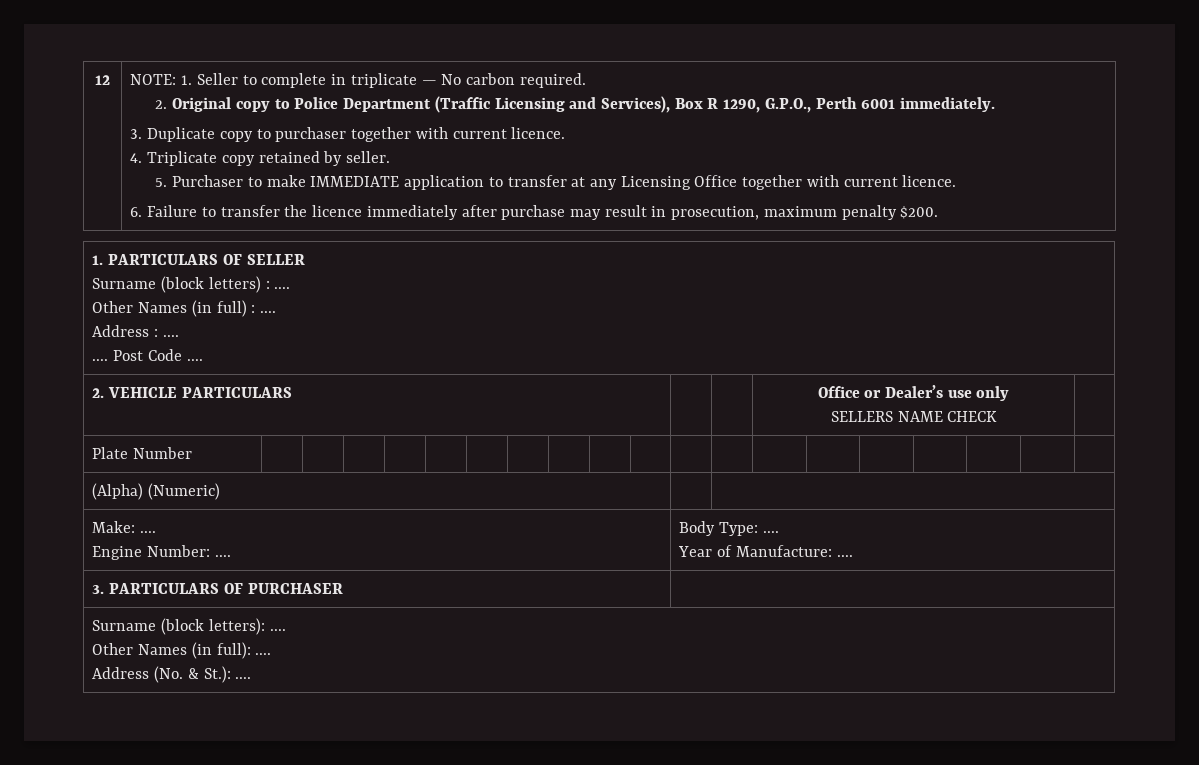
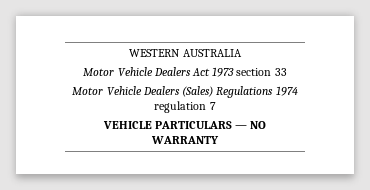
[95,75,110,85] [130,73,586,88] [155,96,996,113] [130,127,566,142] [130,151,391,166] [155,175,957,190] [130,205,939,220] [92,254,305,265] [92,276,291,293] [92,300,277,317] [92,325,179,337] [92,349,203,361] [92,387,292,398] [817,385,1010,401] [830,411,998,422] [92,447,193,459] [92,483,221,500] [92,521,157,533] [92,545,231,560] [679,521,779,536] [678,545,853,557] [92,583,343,594] [92,618,286,635] [92,642,272,659] [92,666,252,683] 12 | NOTE: 1. Seller to complete in triplicate — No carbon required. // 2. Original copy to Police Department (Traffic Licensing and Services), Box R 1290, G.P.O., Perth 6001 immediately. // 3. Duplicate copy to purchaser together with current licence. // 4. Triplicate copy retained by seller. // 5. Purchaser to make IMMEDIATE application to transfer at any Licensing Office together with current licence. // 6. Failure to transfer the licence immediately after purchase may result in prosecution, maximum penalty $200. // 1. PARTICULARS OF SELLER // Surname (block letters) : .... // Other Names (in full) : .... // Address : .... // .... Post Code .... // 2. VEHICLE PARTICULARS | | | Office or Dealer’s use only // SELLERS NAME CHECK | // Plate Number | | | | | | | | | | | | | | | | | | | // (Alpha) (Numeric) | | // Make: .... // Engine Number: .... | Body Type: .... // Year of Manufacture: .... // 3. PARTICULARS OF PURCHASER | // Surname (block letters): .... // Other Names (in full): .... // Address (No. & St.): .... -> [129,49,242,57] [83,67,287,77] [72,86,298,98] [154,101,216,113] [102,121,267,129] [151,136,219,144] WESTERN AUSTRALIA // Motor Vehicle Dealers Act 1973 section 33 // Motor Vehicle Dealers (Sales) Regulations 1974 regulation 7 // VEHICLE PARTICULARS — NO WARRANTY

